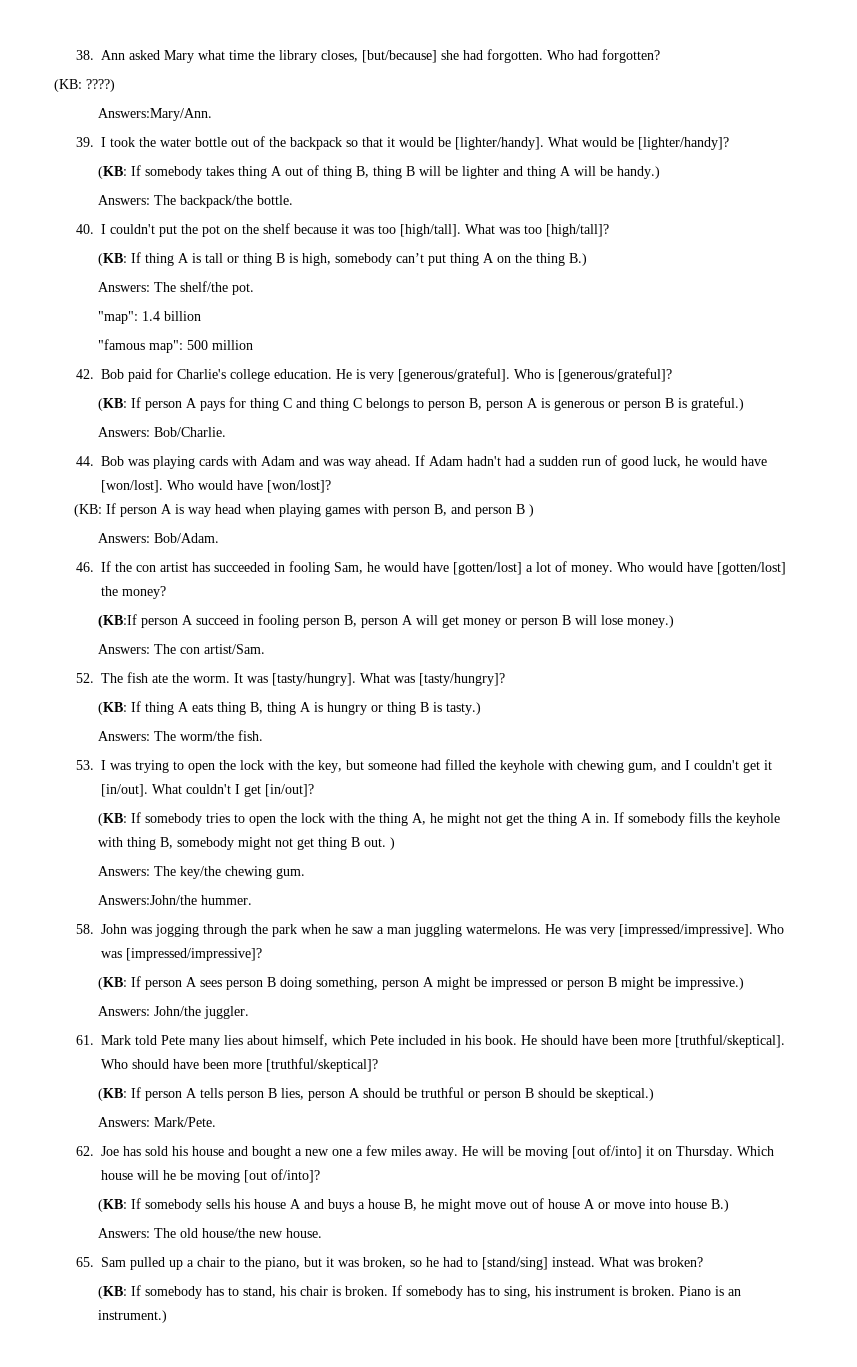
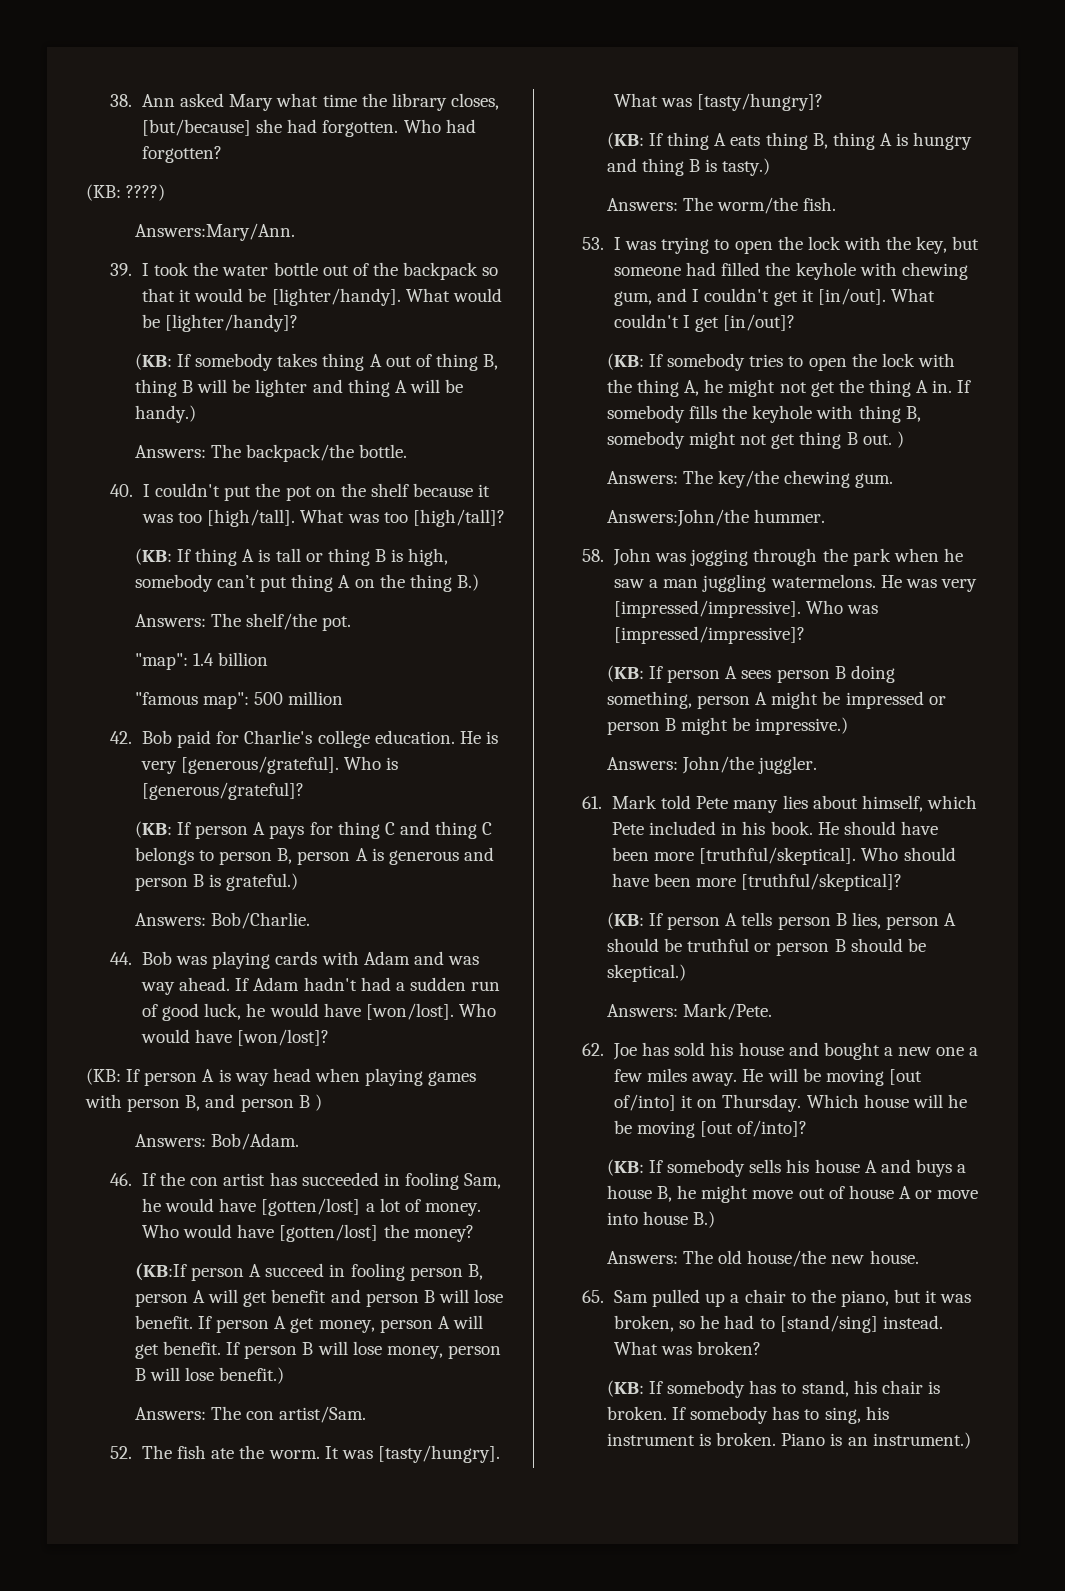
[607,401,620,408] or -> [464,847,495,861] and
[462,615,674,628] money or person B will lose money.) -> [271,1289,504,1307] [134,1315,484,1333] [134,1341,502,1359] [134,1367,285,1384] benefit and person B will lose benefit. If person A get money, person A will get benefit. If person B will lose money, person B will lose benefit.)
[370,705,383,712] or -> [606,158,637,172] and

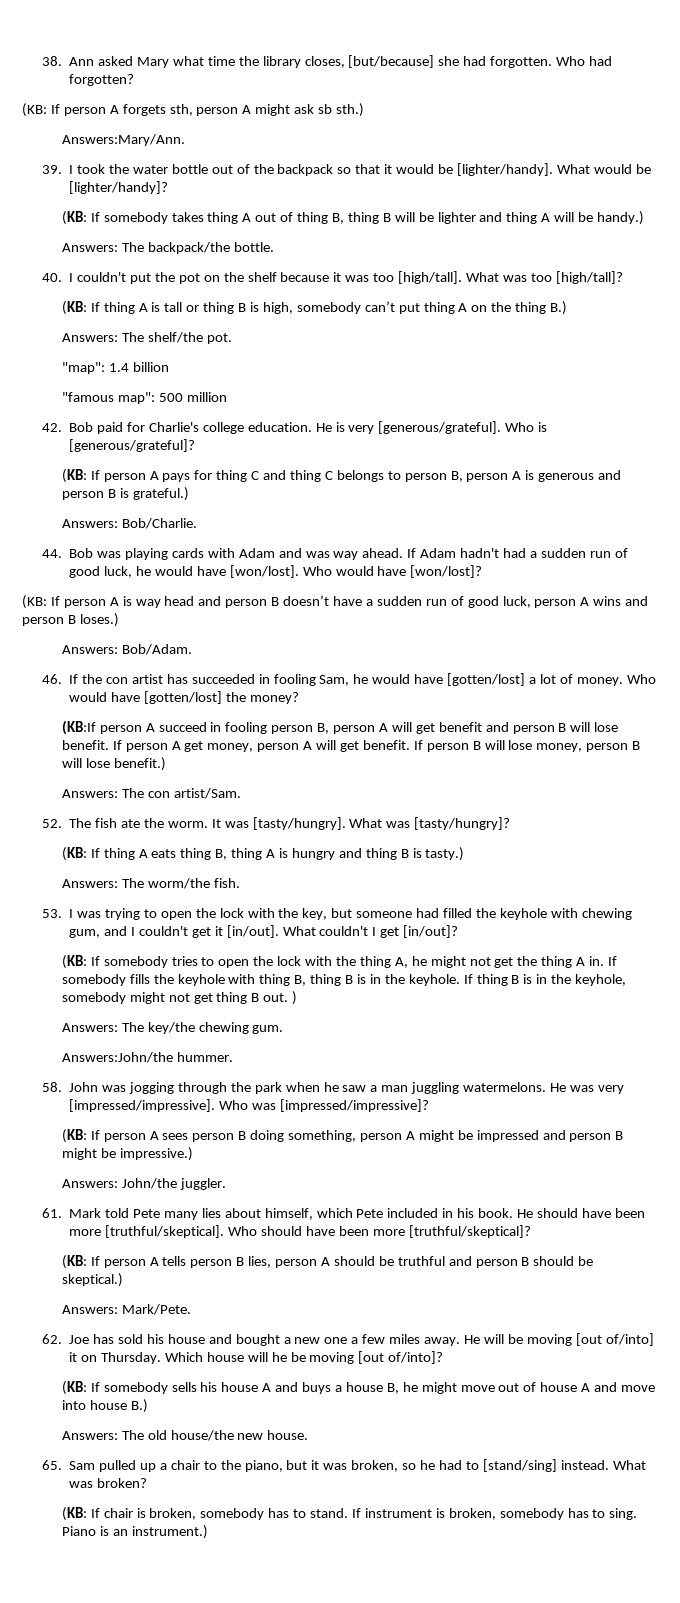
[126,184,166,201] ????) -> [50,103,365,117] If person A forgets sth, person A might ask sb sth.)
[314,1068,477,1086] [85,1094,322,1112] when playing games with person B, and person B ) -> [198,595,649,608] [22,613,119,627] and person B doesn’t have a sudden run of good luck, person A wins and person B loses.)
(921, 414) none -> [310,974,627,986] thing B is in the keyhole. If thing B is in the keyhole,
[928,696,946,705] or -> [542,1130,566,1140] and
[754,943,772,952] or -> [448,1256,472,1266] and
[915,1190,933,1199] or -> [594,1382,618,1392] and
[667,1380,941,1398] [606,1406,889,1424] [606,1432,777,1446] somebody has to stand, his chair is broken. If somebody has to sing, his instrument is broken. -> [103,1508,638,1520] chair is broken, somebody has to stand. If instrument is broken, somebody has to sing.

